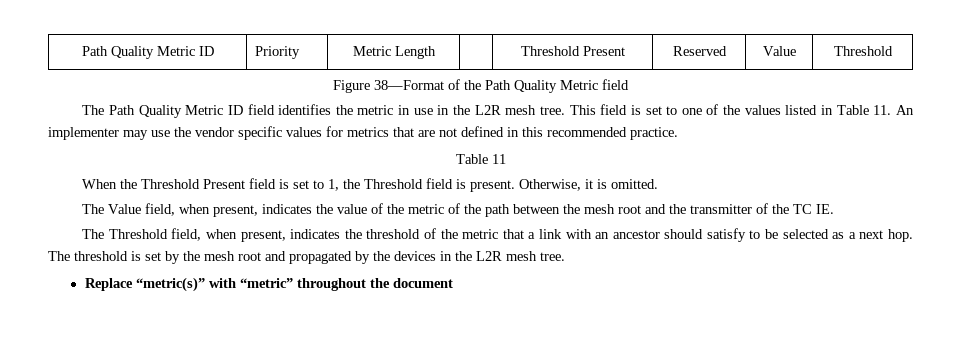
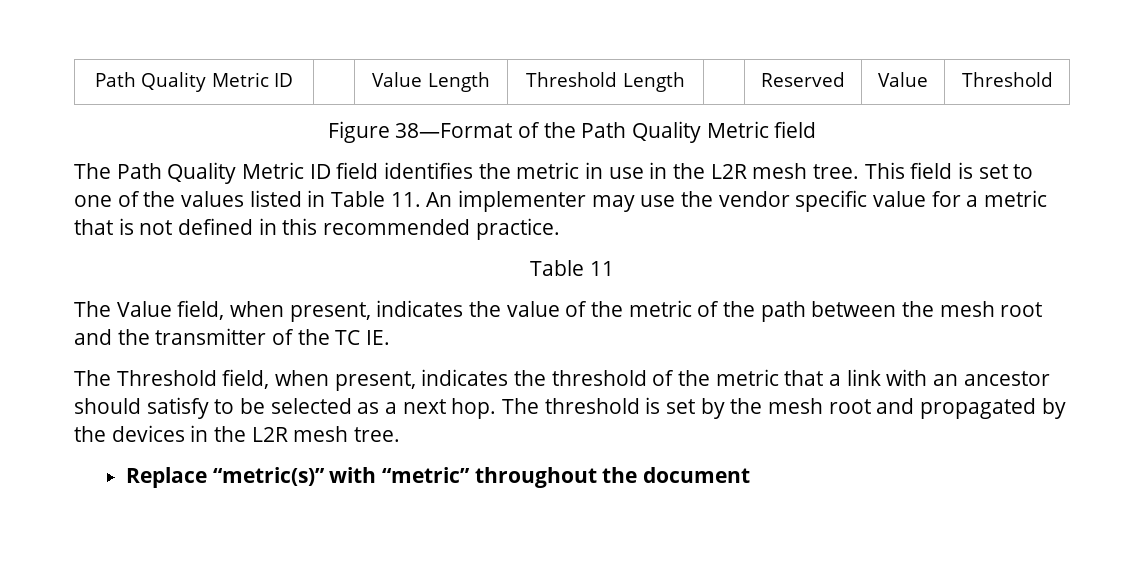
[255,46,301,59] [352,46,436,59] [520,46,625,56] Priority | Metric Length | | Threshold Present -> [372,72,490,92] [526,72,685,92] | Value Length | Threshold Length |
[286,126,435,137] values for metrics that are -> [873,190,1048,207] [74,218,134,235] value for a metric that is
[82,178,659,192] // When the Threshold Present field is set to 1, the Threshold field is present. Otherwise, it is omitted. -> (614, 268) none

